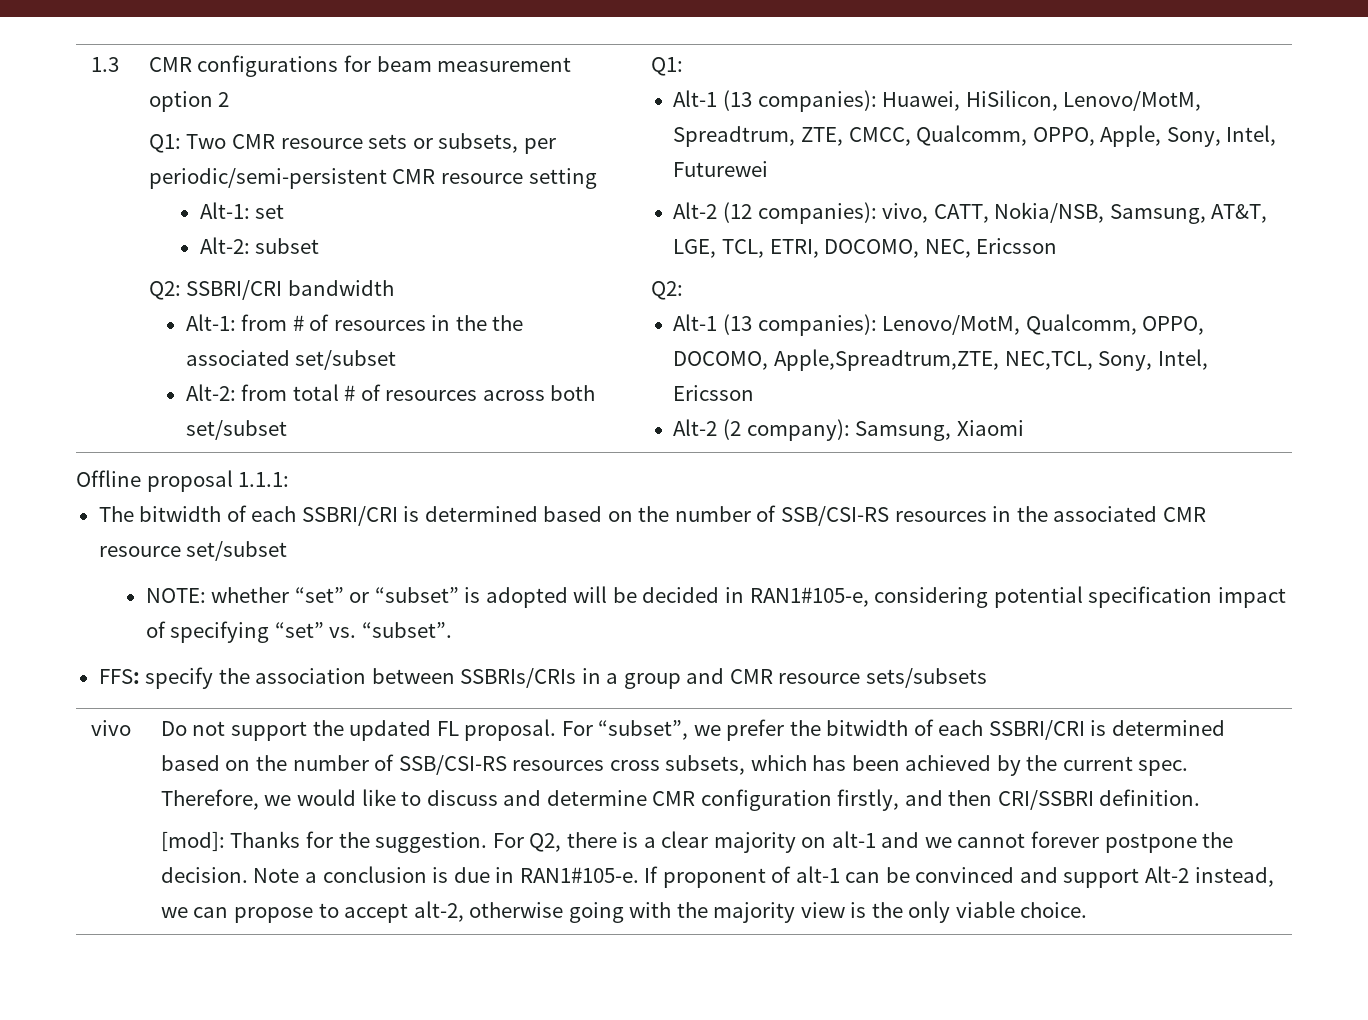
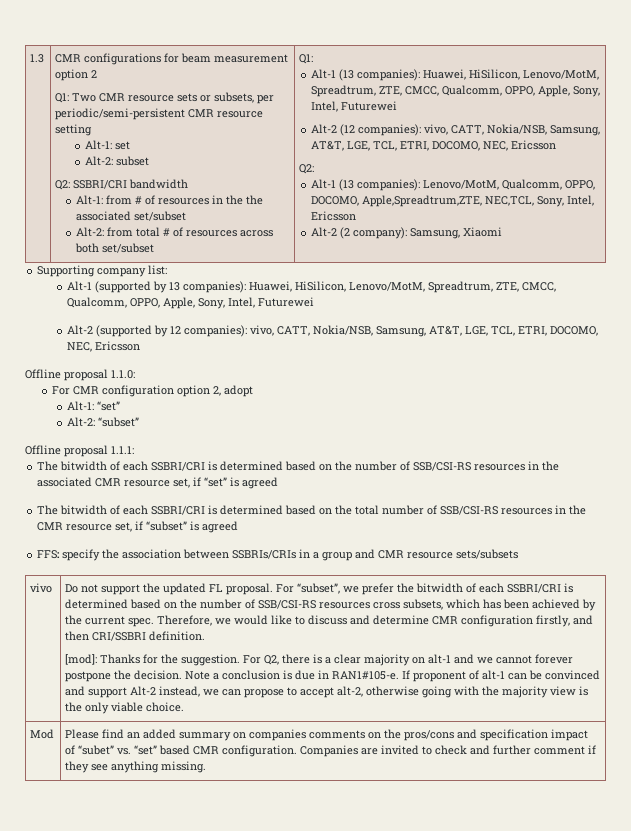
(1024, 428) none -> [37,265,168,277] [67,281,557,293] [67,297,315,309] [67,325,599,337] [67,341,141,352] [25,369,135,381] [52,385,254,397] [67,401,121,411] [67,417,140,427] // Supporting company list: // Alt-1 (supported by 13 companies): Huawei, HiSilicon, Lenovo/MotM, Spreadtrum, ZTE, CMCC, Qualcomm, OPPO, Apple, Sony, Intel, Futurewei // Alt-2 (supported by 12 companies): vivo, CATT, Nokia/NSB, Samsung, AT&T, LGE, TCL, ETRI, DOCOMO, NEC, Ericsson // Offline proposal 1.1.0: // For CMR configuration option 2, adopt // Alt-1: “set” // Alt-2: “subset”
[186,541,288,561] [145,586,1286,608] [145,621,452,643] set/subset // NOTE: whether “set” or “subset” is adopted will be decided in RAN1#105-e, considering potential specification impact of specifying “set” vs. “subset”. -> [173,477,279,489] [37,505,587,515] [37,521,239,533] set, if “set” is agreed // The bitwidth of each SSBRI/CRI is determined based on the total number of SSB/CSI-RS resources in the CMR resource set, if “subset” is agreed
(1088, 910) none -> [30,729,55,739] [65,729,589,741] [65,745,597,757] [65,761,207,773] // Mod | Please find an added summary on companies comments on the pros/cons and specification impact of “subet” vs. “set” based CMR configuration. Companies are invited to check and further comment if they see anything missing.

